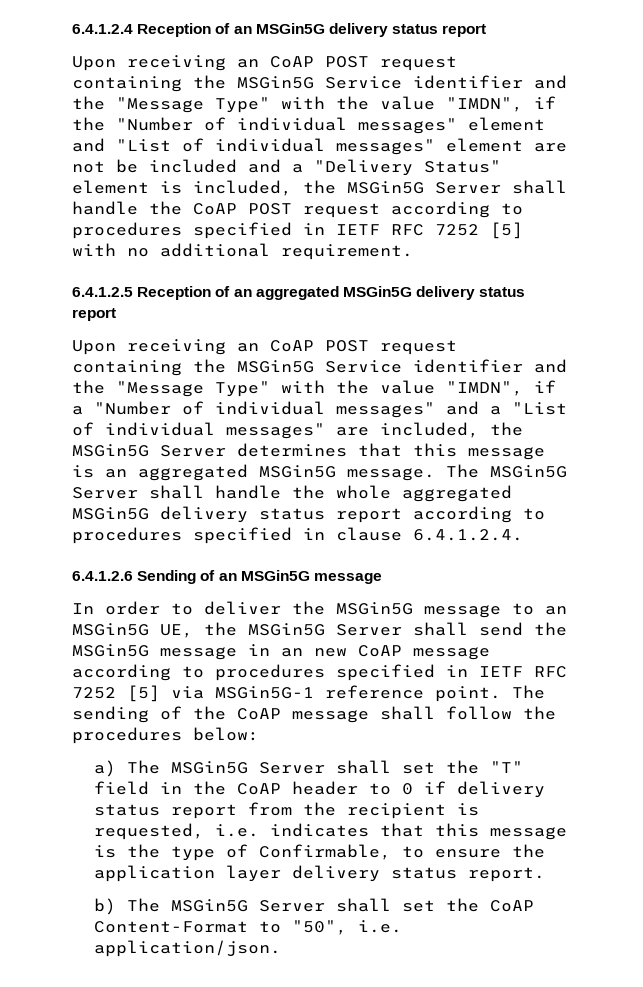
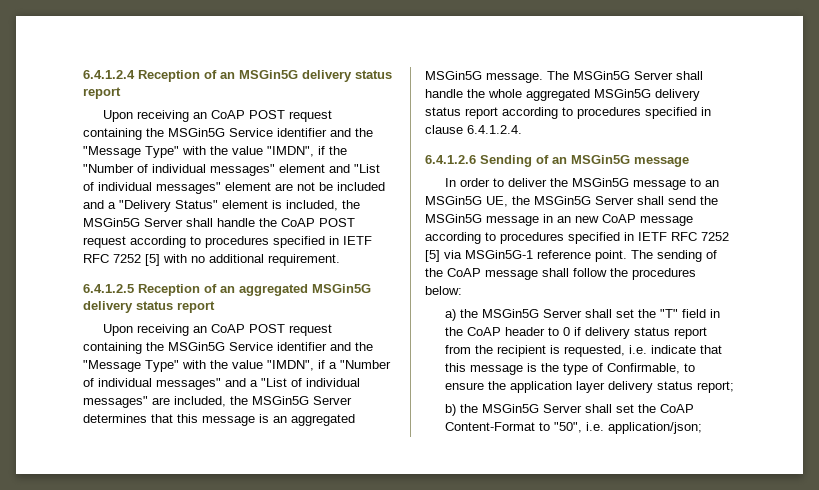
[126,760,160,774] The -> [459,309,478,318] the
[269,823,369,837] indicates -> [650,345,696,354] indicate
[467,867,545,882] report. -> [696,381,734,393] report;
[126,898,160,912] The -> [459,404,478,413] the
[93,940,281,957] application/json. -> [607,422,702,434] application/json;

